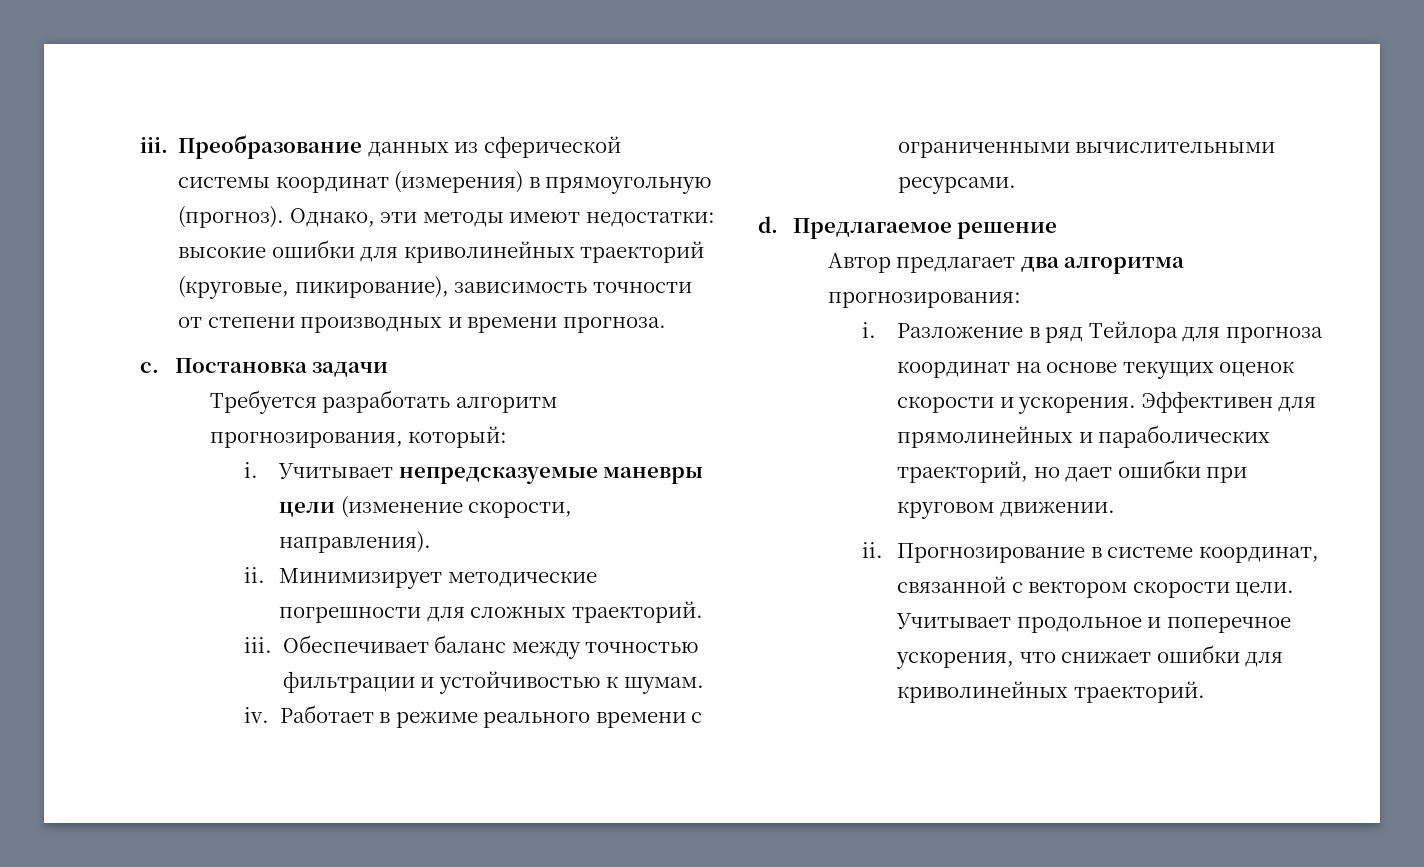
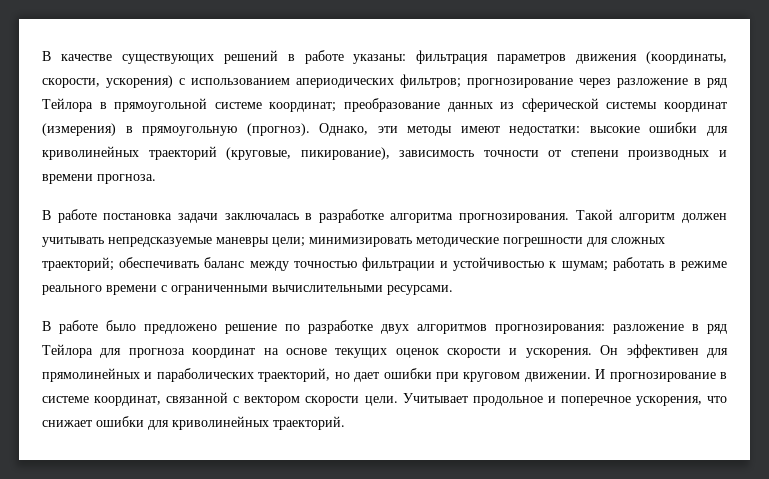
[140,135,363,159] iii. Преобразование -> [42,50,727,64] [42,74,727,88] [42,98,440,112] В качестве существующих решений в работе указаны: фильтрация параметров движения (координаты, скорости, ускорения) с использованием апериодических фильтров; прогнозирование через разложение в ряд Тейлора в прямоугольной системе координат; преобразование
[140,358,389,377] [209,390,557,414] [209,426,508,448] [244,462,704,484] [279,496,573,518] [279,531,432,553] [244,567,443,589] c. Постановка задачи // Требуется разработать алгоритм прогнозирования, который: // i. Учитывает непредсказуемые маневры цели (изменение скорости, направления). // ii. Минимизирует -> [42,209,727,223] [42,237,412,247] В работе постановка задачи заключалась в разработке алгоритма прогнозирования. Такой алгоритм должен учитывать непредсказуемые маневры цели; минимизировать
[571,601,703,623] [244,635,429,653] траекторий. // iii. Обеспечивает -> [42,257,200,271] траекторий; обеспечивать
[623,677,704,694] [244,705,374,723] шумам. // iv. Работает -> [561,257,664,271] шумам; работать
[758,216,1058,239] [827,253,1185,274] d. Предлагаемое решение // Автор предлагает два алгоритма -> [42,320,487,334] В работе было предложено решение по разработке двух алгоритмов
[862,322,1024,338] // i. Разложение -> [613,324,684,334] разложение
[1141,391,1273,413] Эффективен -> [600,344,699,358] Он эффективен
[862,542,1086,563] // ii. Прогнозирование -> [595,369,716,382] И прогнозирование

